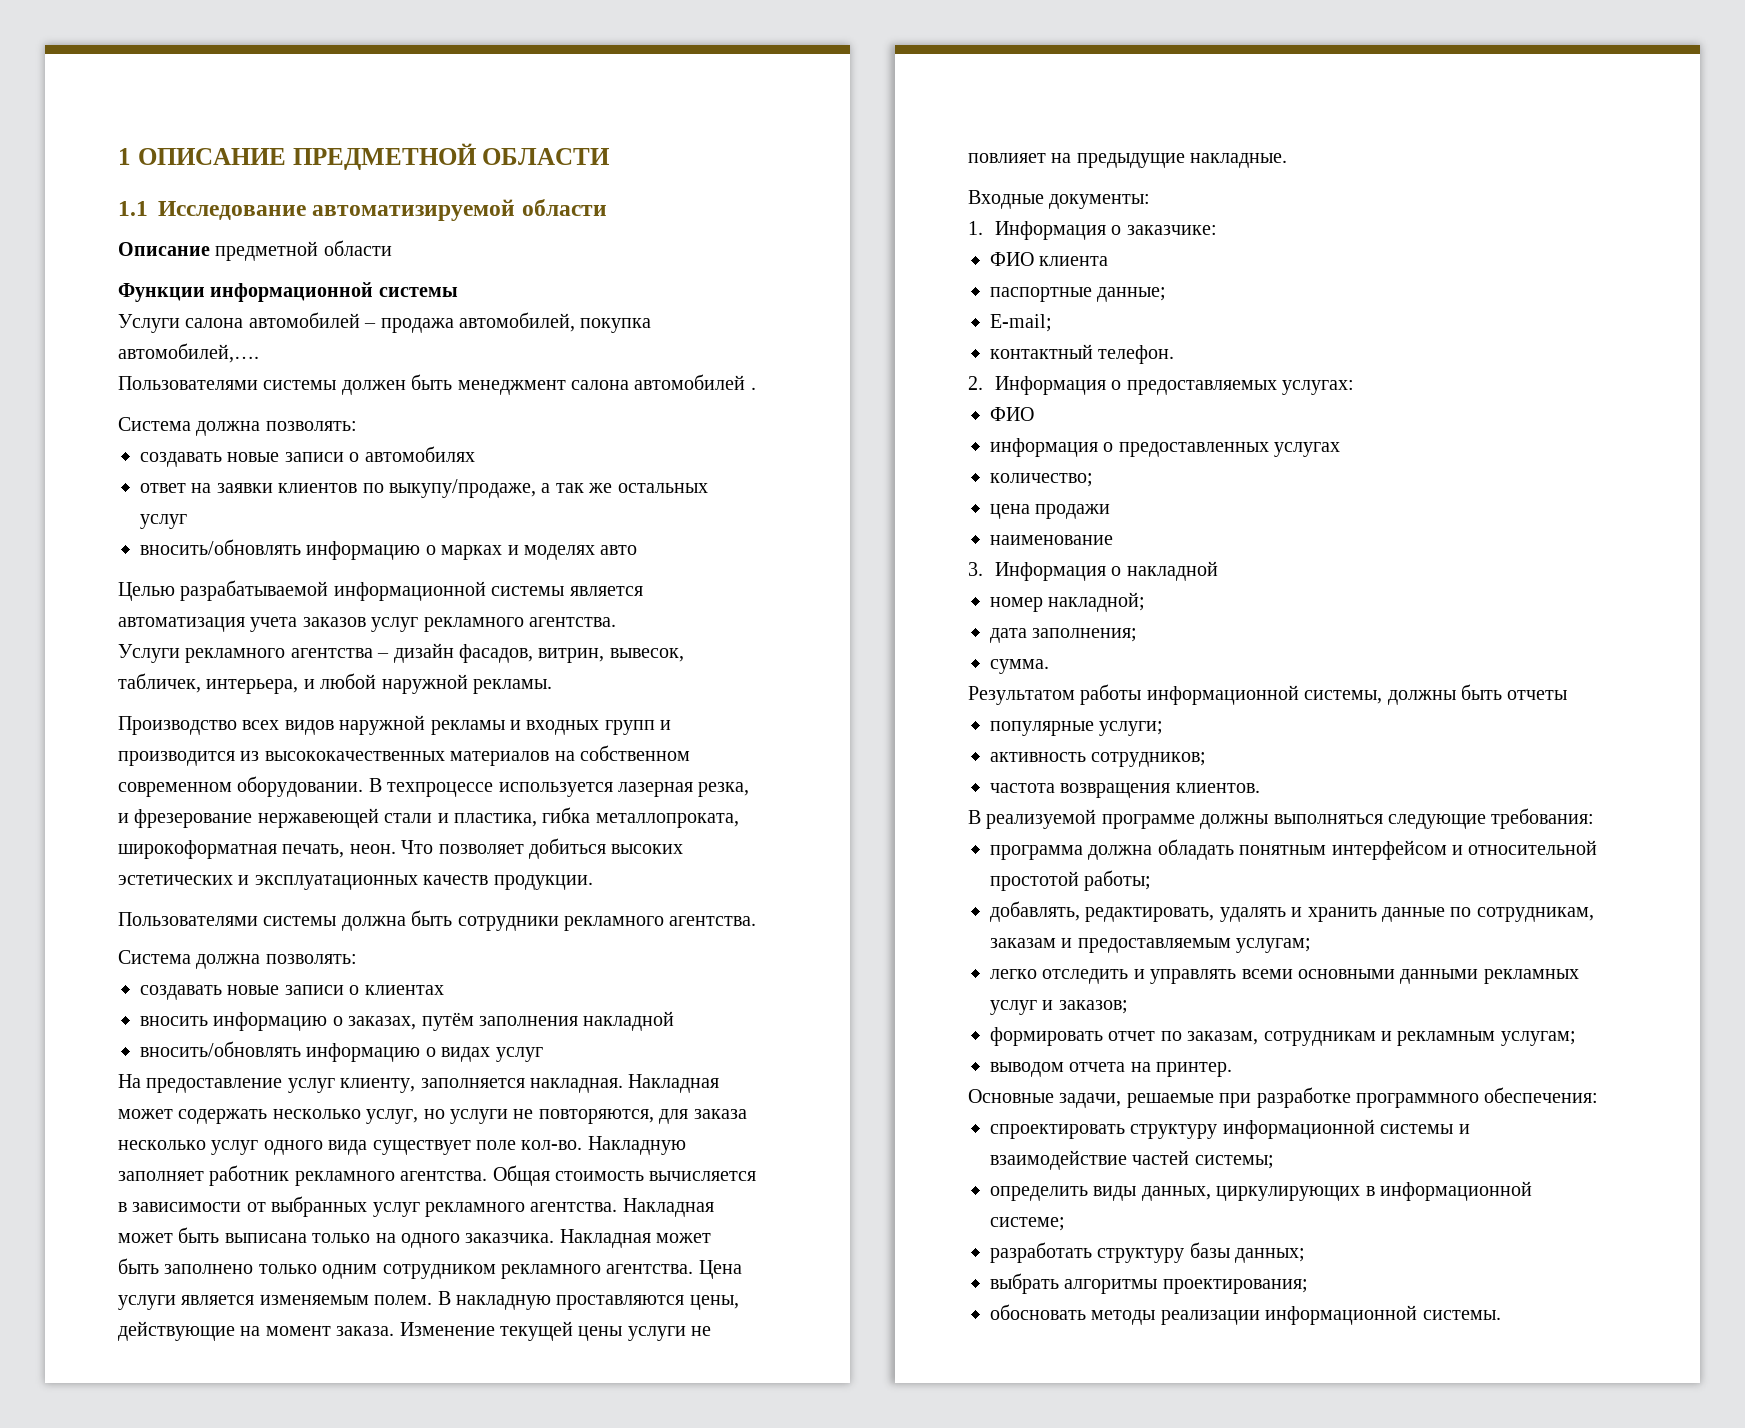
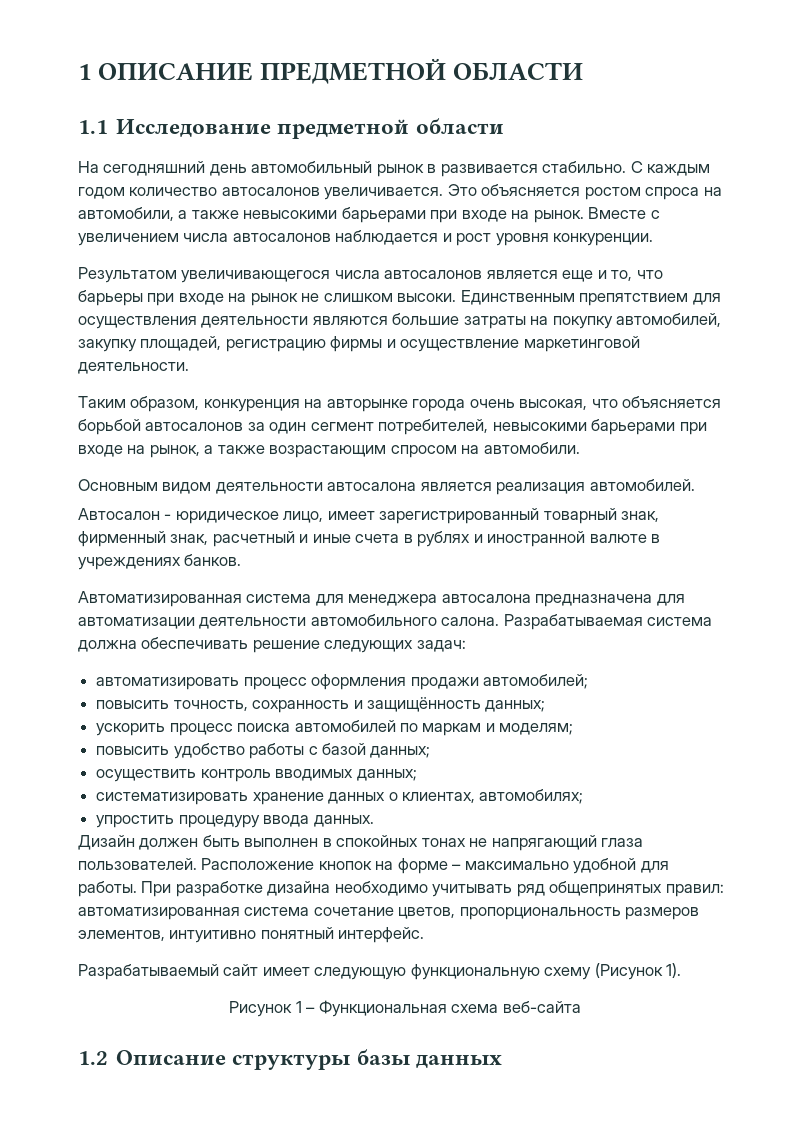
[312,199,607,221] [118,242,210,256] автоматизируемой области // Описание -> (272, 128) none
[118,282,458,302] [118,312,652,333] [118,343,259,363] [118,374,756,395] [118,417,357,436] [140,446,475,467] [140,479,708,498] [140,514,187,529] [140,539,638,560] [118,580,643,601] [118,617,616,632] [118,643,684,663] [118,673,552,694] [118,715,672,735] [118,745,690,766] [118,776,750,797] [118,807,739,828] [118,838,684,859] [118,875,593,890] [118,910,757,931] [118,950,357,969] [140,985,444,1000] [140,1011,675,1031] [140,1041,543,1062] [118,1074,720,1093] [118,1109,747,1124] [118,1136,686,1155] [118,1165,757,1186] [118,1196,714,1217] [118,1227,712,1248] [118,1258,742,1279] [118,1291,739,1310] [118,1321,712,1341] [968,153,1288,168] [968,190,1151,209] [968,221,1217,240] [990,252,1109,266] [990,287,1167,302] [990,314,1052,332] [990,344,1175,364] [968,376,1355,395] [990,407,1034,421] [990,438,1341,457] [990,473,1093,487] [990,504,1111,519] [990,535,1113,545] [968,561,1218,581] [990,592,1146,612] [990,628,1138,643] [990,659,1049,674] [968,684,1568,705] [990,721,1164,736] [990,752,1207,767] [990,783,1260,798] [968,808,1595,829] [990,839,1598,860] [990,870,1152,891] [990,901,1594,922] [990,938,1312,953] [990,969,1579,984] [990,1000,1128,1015] [990,1027,1576,1046] [990,1062,1233,1077] [968,1087,1599,1108] [990,1119,1470,1139] [990,1150,1274,1170] [990,1181,1532,1201] [990,1217,1065,1231] [990,1242,1306,1263] [990,1273,1308,1294] [990,1304,1501,1325] Функции информационной системы // Услуги салона автомобилей – продажа автомобилей, покупка автомобилей,…. // Пользователями системы должен быть менеджмент салона автомобилей . // Система должна позволять: // создавать новые записи о автомобилях // ответ на заявки клиентов по выкупу/продаже, а так же остальных услуг // вносить/обновлять информацию о марках и моделях авто // Целью разрабатываемой информационной системы является автоматизация учета заказов услуг рекламного агентства. // Услуги рекламного агентства – дизайн фасадов, витрин, вывесок, табличек, интерьера, и любой наружной рекламы. // Производство всех видов наружной рекламы и входных групп и производится из высококачественных материалов на собственном современном оборудовании. В техпроцессе используется лазерная резка, и фрезерование нержавеющей стали и пластика, гибка металлопроката, широкоформатная печать, неон. Что позволяет добиться высоких эстетических и эксплуатационных качеств продукции. // Пользователями системы должна быть сотрудники рекламного агентства. // Система должна позволять: // создавать новые записи о клиентах // вносить информацию о заказах, путём заполнения накладной // вносить/обновлять информацию о видах услуг // На предоставление услуг клиенту, заполняется накладная. Накладная может содержать несколько услуг, но услуги не повторяются, для заказа несколько услуг одного вида существует поле кол-во. Накладную заполняет работник рекламного агентства. Общая стоимость вычисляется в зависимости от выбранных услуг рекламного агентства. Накладная может быть выписана только на одного заказчика. Накладная может быть заполнено только одним сотрудником рекламного агентства. Цена услуги является изменяемым полем. В накладную проставляются цены, действующие на момент заказа. Изменение текущей цены услуги не повлияет на предыдущие накладные. // Входные документы: // 1. Информация о заказчике: // ФИО клиента // паспортные данные; // E-mail; // контактный телефон. // 2. Информация о предоставляемых услугах: // ФИО // информация о предоставленных услугах // количество; // цена продажи // наименование // 3. Информация о накладной // номер накладной; // дата заполнения; // сумма. // Результатом работы информационной системы, должны быть отчеты // популярные услуги; // активность сотрудников; // частота возвращения клиентов. // В реализуемой программе должны выполняться следующие требования: // программа должна обладать понятным интерфейсом и относительной простотой работы; // добавлять, редактировать, удалять и хранить данные по сотрудникам, заказам и предоставляемым услугам; // легко отследить и управлять всеми основными данными рекламных услуг и заказов; // формировать отчет по заказам, сотрудникам и рекламным услугам; // выводом отчета на принтер. // Основные задачи, решаемые при разработке программного обеспечения: // спроектировать структуру информационной системы и взаимодействие частей системы; // определить виды данных, циркулирующих в информационной системе; // разработать структуру базы данных; // выбрать алгоритмы проектирования; // обосновать методы реализации информационной системы. -> [78,161,711,177] [78,184,722,200] [78,207,660,223] [78,230,654,246] [78,267,663,283] [78,290,721,306] [78,313,722,329] [78,336,640,352] [78,362,189,374] [78,396,722,412] [78,419,707,435] [78,442,580,458] [78,479,695,495] [78,508,660,524] [78,531,661,547] [78,554,242,570] [78,591,685,607] [78,614,713,630] [78,637,466,653] [96,674,588,690] [96,697,546,713] [96,720,574,736] [96,743,431,759] [96,769,417,782] [96,789,584,805] [96,815,374,828] [78,835,644,851] [78,858,669,874] [78,881,724,897] [78,907,700,920] [78,927,425,943] [78,963,682,980] [229,1000,581,1017] [78,1049,502,1070] На сегодняшний день автомобильный рынок в развивается стабильно. С каждым годом количество автосалонов увеличивается. Это объясняется ростом спроса на автомобили, а также невысокими барьерами при входе на рынок. Вместе с увеличением числа автосалонов наблюдается и рост уровня конкуренции. // Результатом увеличивающегося числа автосалонов является еще и то, что барьеры при входе на рынок не слишком высоки. Единственным препятствием для осуществления деятельности являются большие затраты на покупку автомобилей, закупку площадей, регистрацию фирмы и осуществление маркетинговой деятельности. // Таким образом, конкуренция на авторынке города очень высокая, что объясняется борьбой автосалонов за один сегмент потребителей, невысокими барьерами при входе на рынок, а также возрастающим спросом на автомобили. // Основным видом деятельности автосалона является реализация автомобилей. // Автосалон - юридическое лицо, имеет зарегистрированный товарный знак, фирменный знак, расчетный и иные счета в рублях и иностранной валюте в учреждениях банков. // Автоматизированная система для менеджера автосалона предназначена для автоматизации деятельности автомобильного салона. Разрабатываемая система должна обеспечивать решение следующих задач: // автоматизировать процесс оформления продажи автомобилей; // повысить точность, сохранность и защищённость данных; // ускорить процесс поиска автомобилей по маркам и моделям; // повысить удобство работы с базой данных; // осуществить контроль вводимых данных; // систематизировать хранение данных о клиентах, автомобилях; // упростить процедуру ввода данных. // Дизайн должен быть выполнен в спокойных тонах не напрягающий глаза пользователей. Расположение кнопок на форме – максимально удобной для работы. При разработке дизайна необходимо учитывать ряд общепринятых правил: автоматизированная система сочетание цветов, пропорциональность размеров элементов, интуитивно понятный интерфейс. // Разрабатываемый сайт имеет следующую функциональную схему (Рисунок 1). // Рисунок 1 – Функциональная схема веб-сайта // 1.2 Описание структуры базы данных

